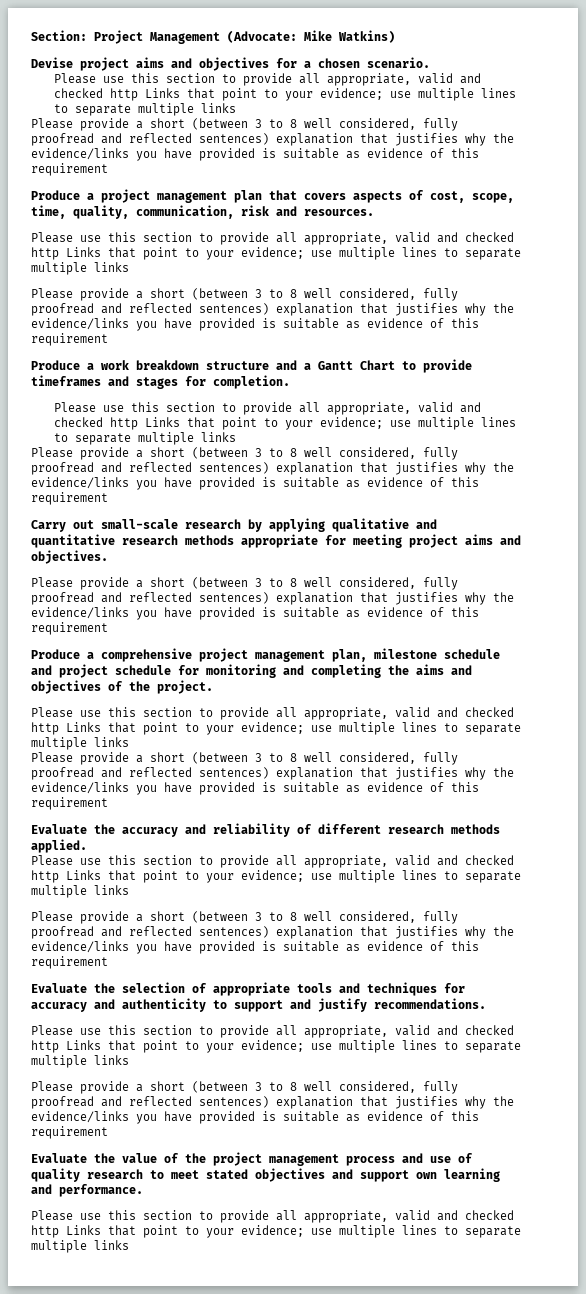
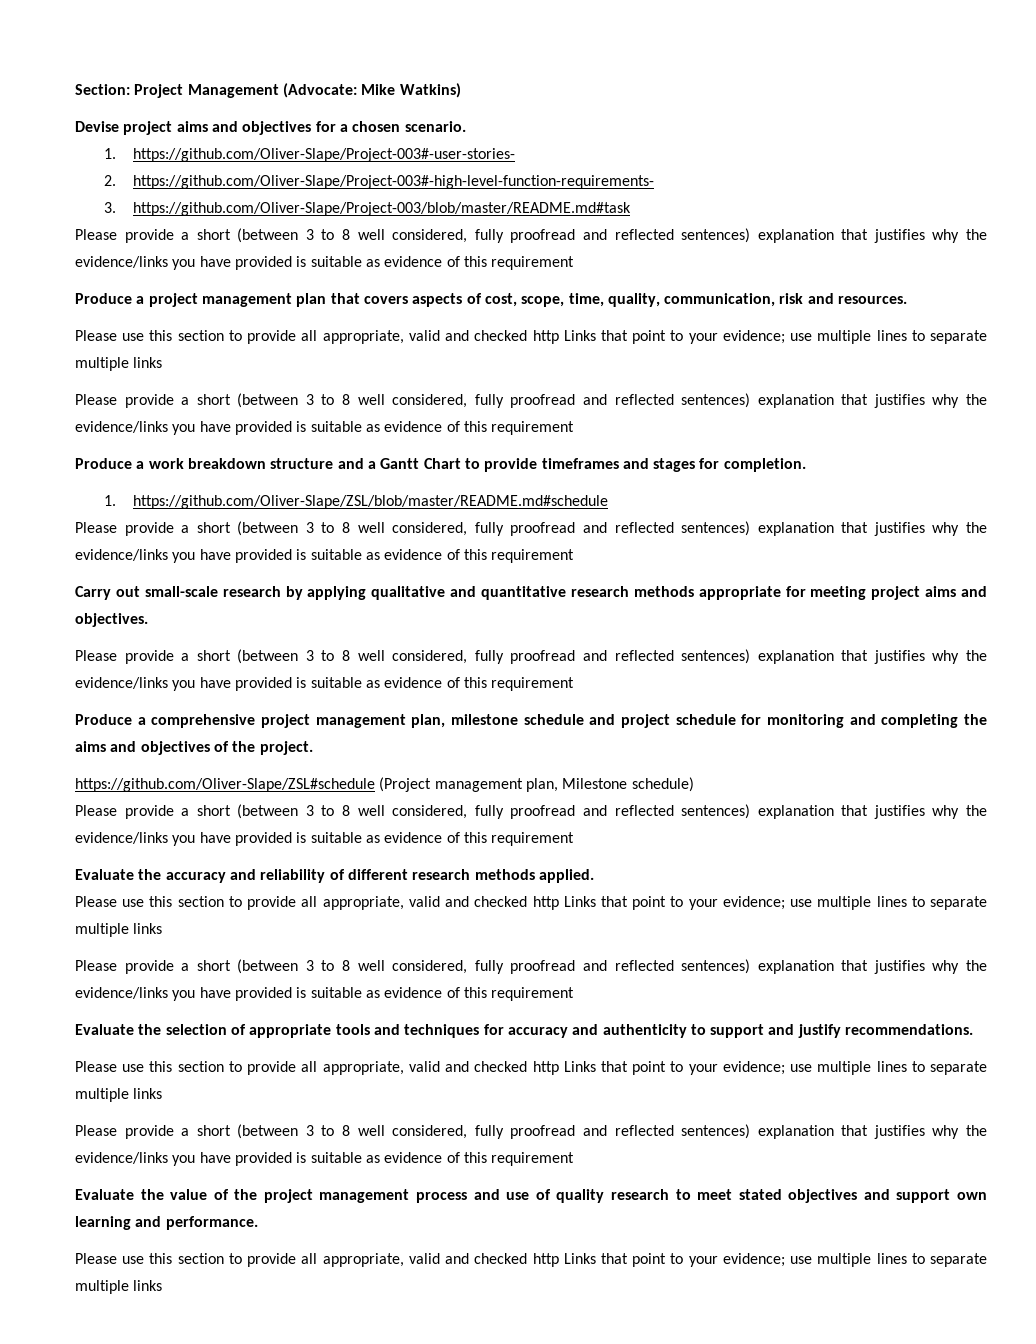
[53,73,481,86] [53,88,516,101] [53,103,236,116] Please use this section to provide all appropriate, valid and checked http Links that point to your evidence; use multiple lines to separate multiple links -> [104,148,516,162] [104,175,655,189] [104,202,632,216] 1. https://github.com/Oliver-Slape/Project-003#-user-stories- // 2. https://github.com/Oliver-Slape/Project-003#-high-level-function-requirements- // 3. https://github.com/Oliver-Slape/Project-003/blob/master/README.md#task
[53,402,481,415] [53,417,516,430] [53,432,236,445] Please use this section to provide all appropriate, valid and checked http Links that point to your evidence; use multiple lines to separate multiple links -> [104,495,609,509] 1. https://github.com/Oliver-Slape/ZSL/blob/master/README.md#schedule
[31,707,514,720] [31,722,521,735] [31,737,129,750] Please use this section to provide all appropriate, valid and checked http Links that point to your evidence; use multiple lines to separate multiple links -> [75,777,694,792] https://github.com/Oliver-Slape/ZSL#schedule (Project management plan, Milestone schedule)

